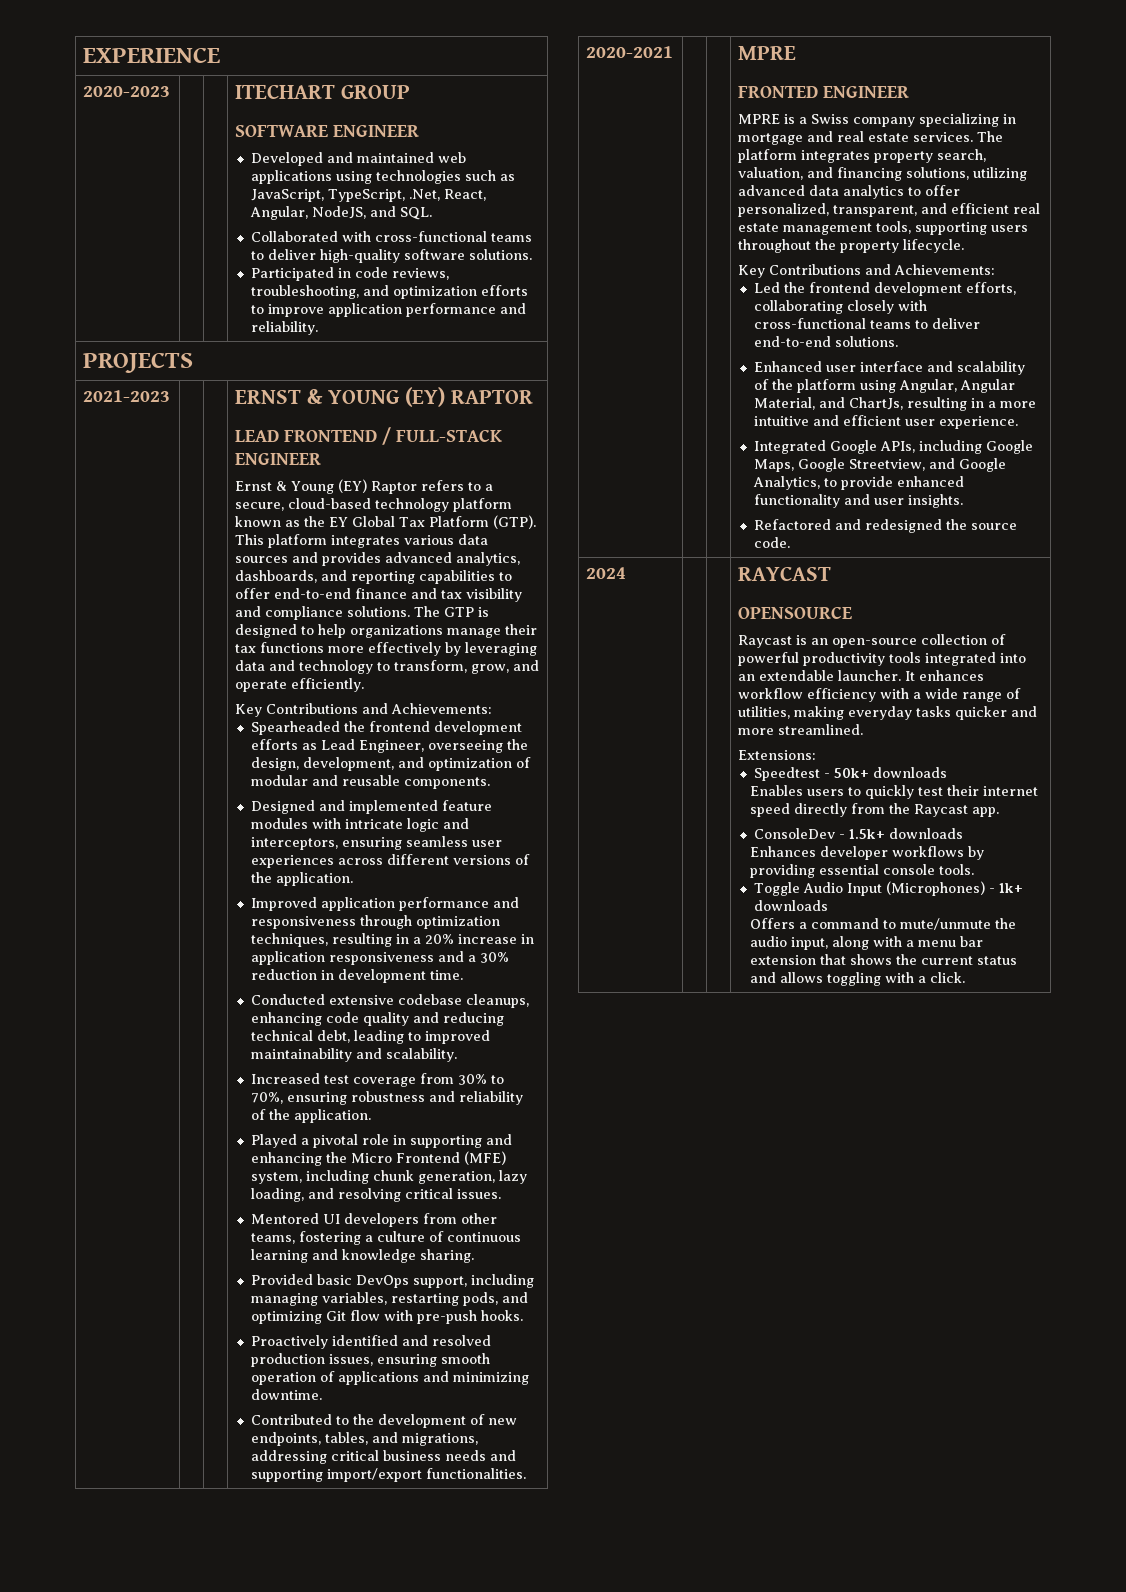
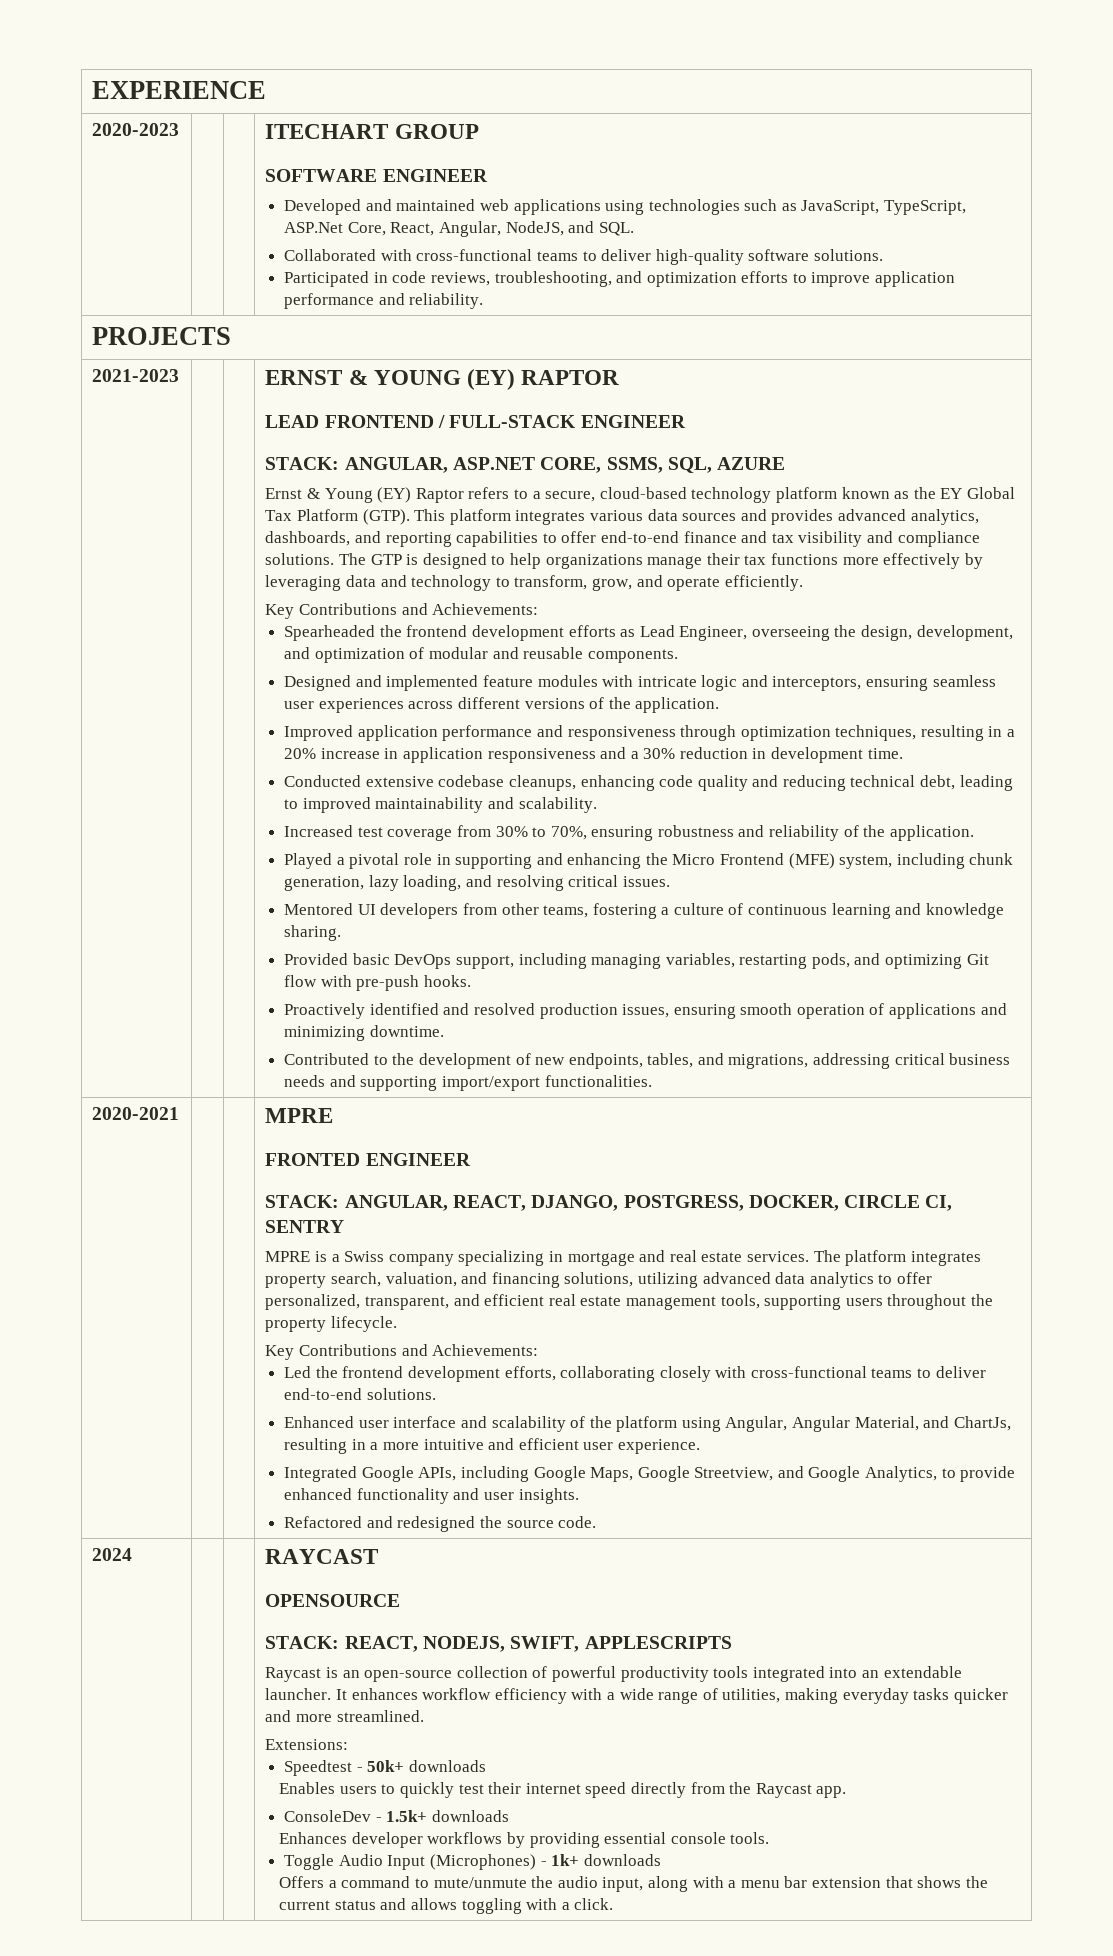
[409,189,441,201] .Net, -> [284,222,386,236] ASP.Net Core,
(322, 459) none -> [265,457,786,473] // STACK: ANGULAR, ASP.NET CORE, SSMS, SQL, AZURE
(910, 92) none -> [265,1195,953,1211] [265,1220,345,1233] // STACK: ANGULAR, REACT, DJANGO, POSTGRESS, DOCKER, CIRCLE CI, SENTRY
(853, 612) none -> [265,1636,732,1652] // STACK: REACT, NODEJS, SWIFT, APPLESCRIPTS

